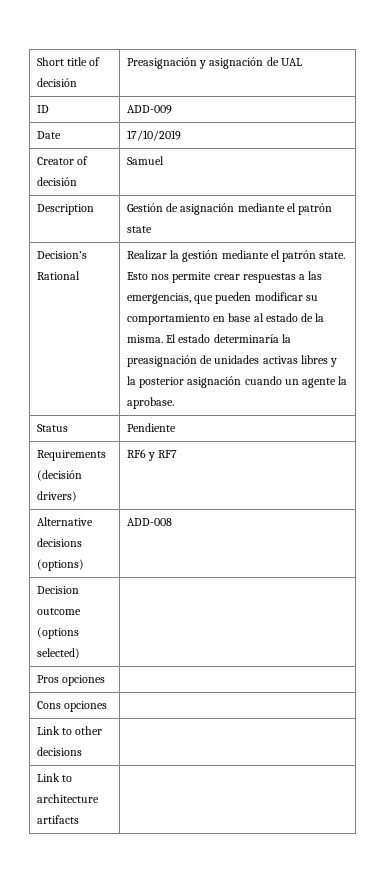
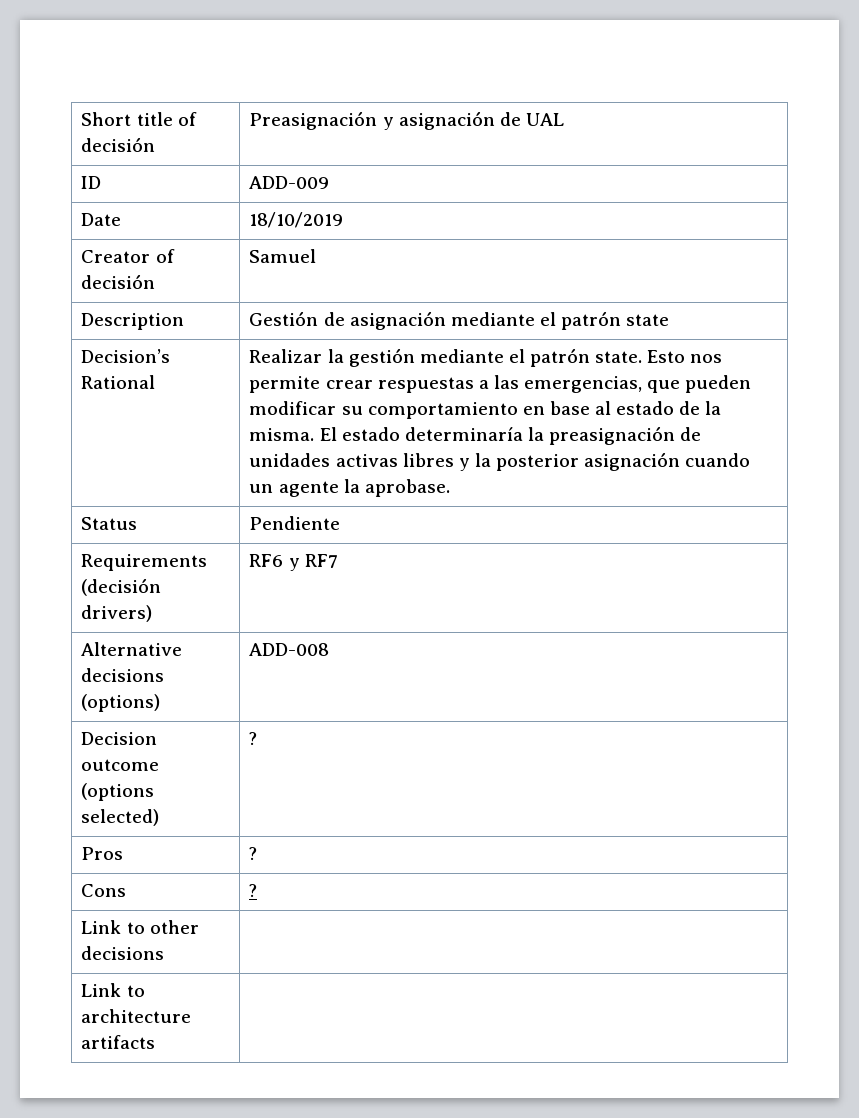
[127,130,182,141] 17/10/2019 -> [249,212,344,228] 18/10/2019
(81, 653) none -> [249,732,258,745] ?
[62,675,106,686] opciones | -> [249,847,258,860] | ?
[64,701,108,712] opciones | -> [249,884,258,897] | ?

